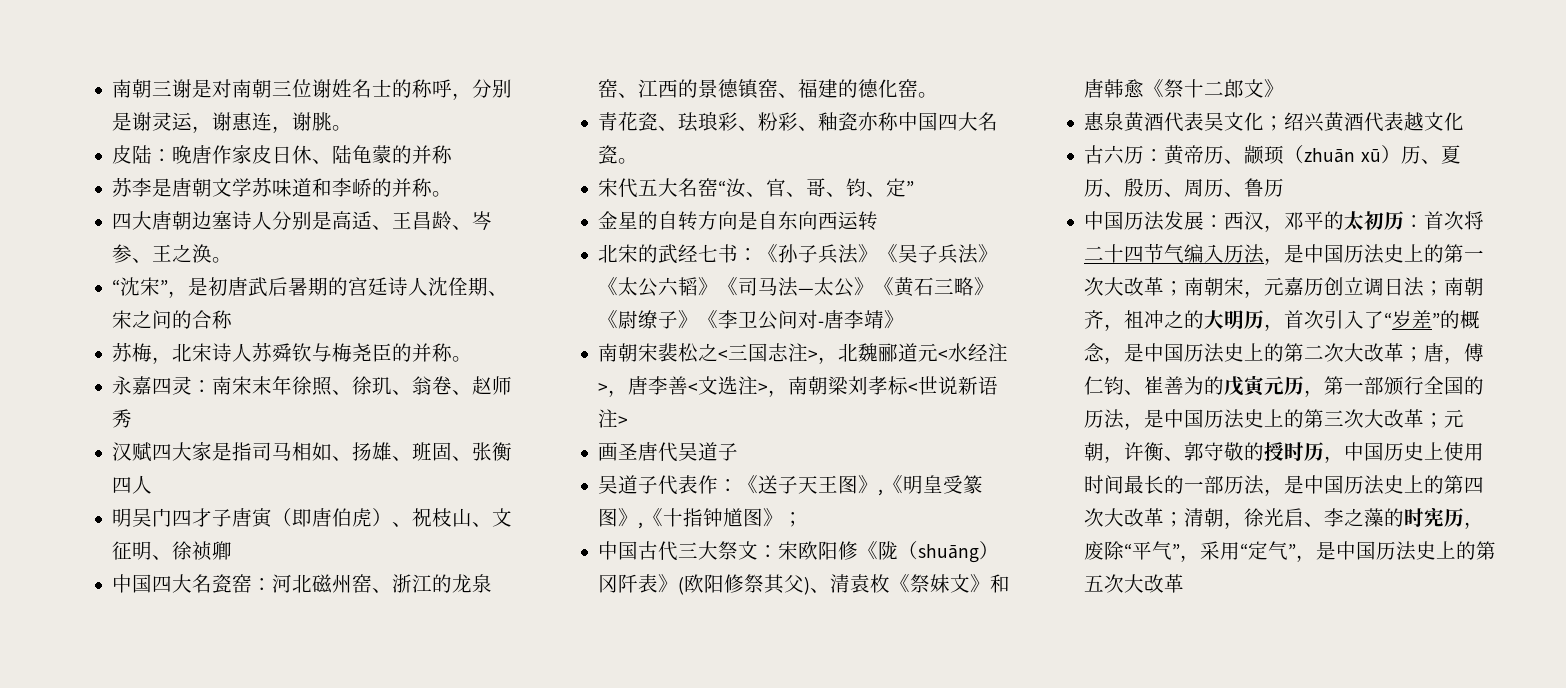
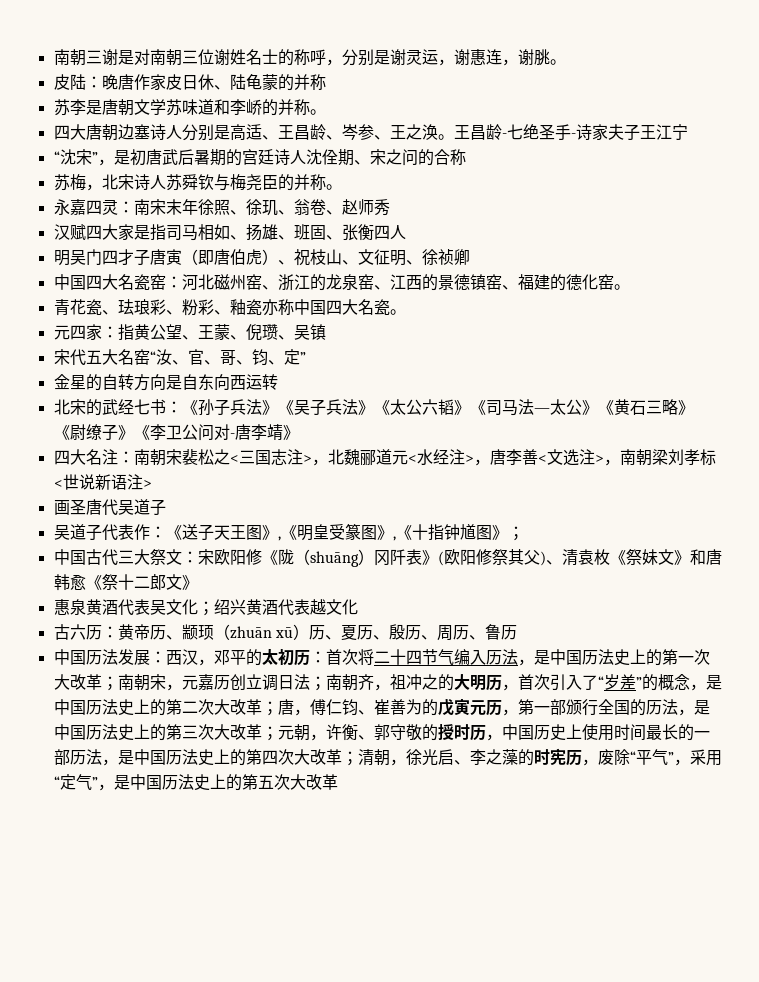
(233, 260) none -> [453,124,688,141] 王昌龄-七绝圣手-诗家夫子王江宁
(639, 161) none -> [53,324,326,341] // 元四家：指黄公望、王蒙、倪瓒、吴镇
(905, 319) none -> [53,449,134,465] 四大名注：

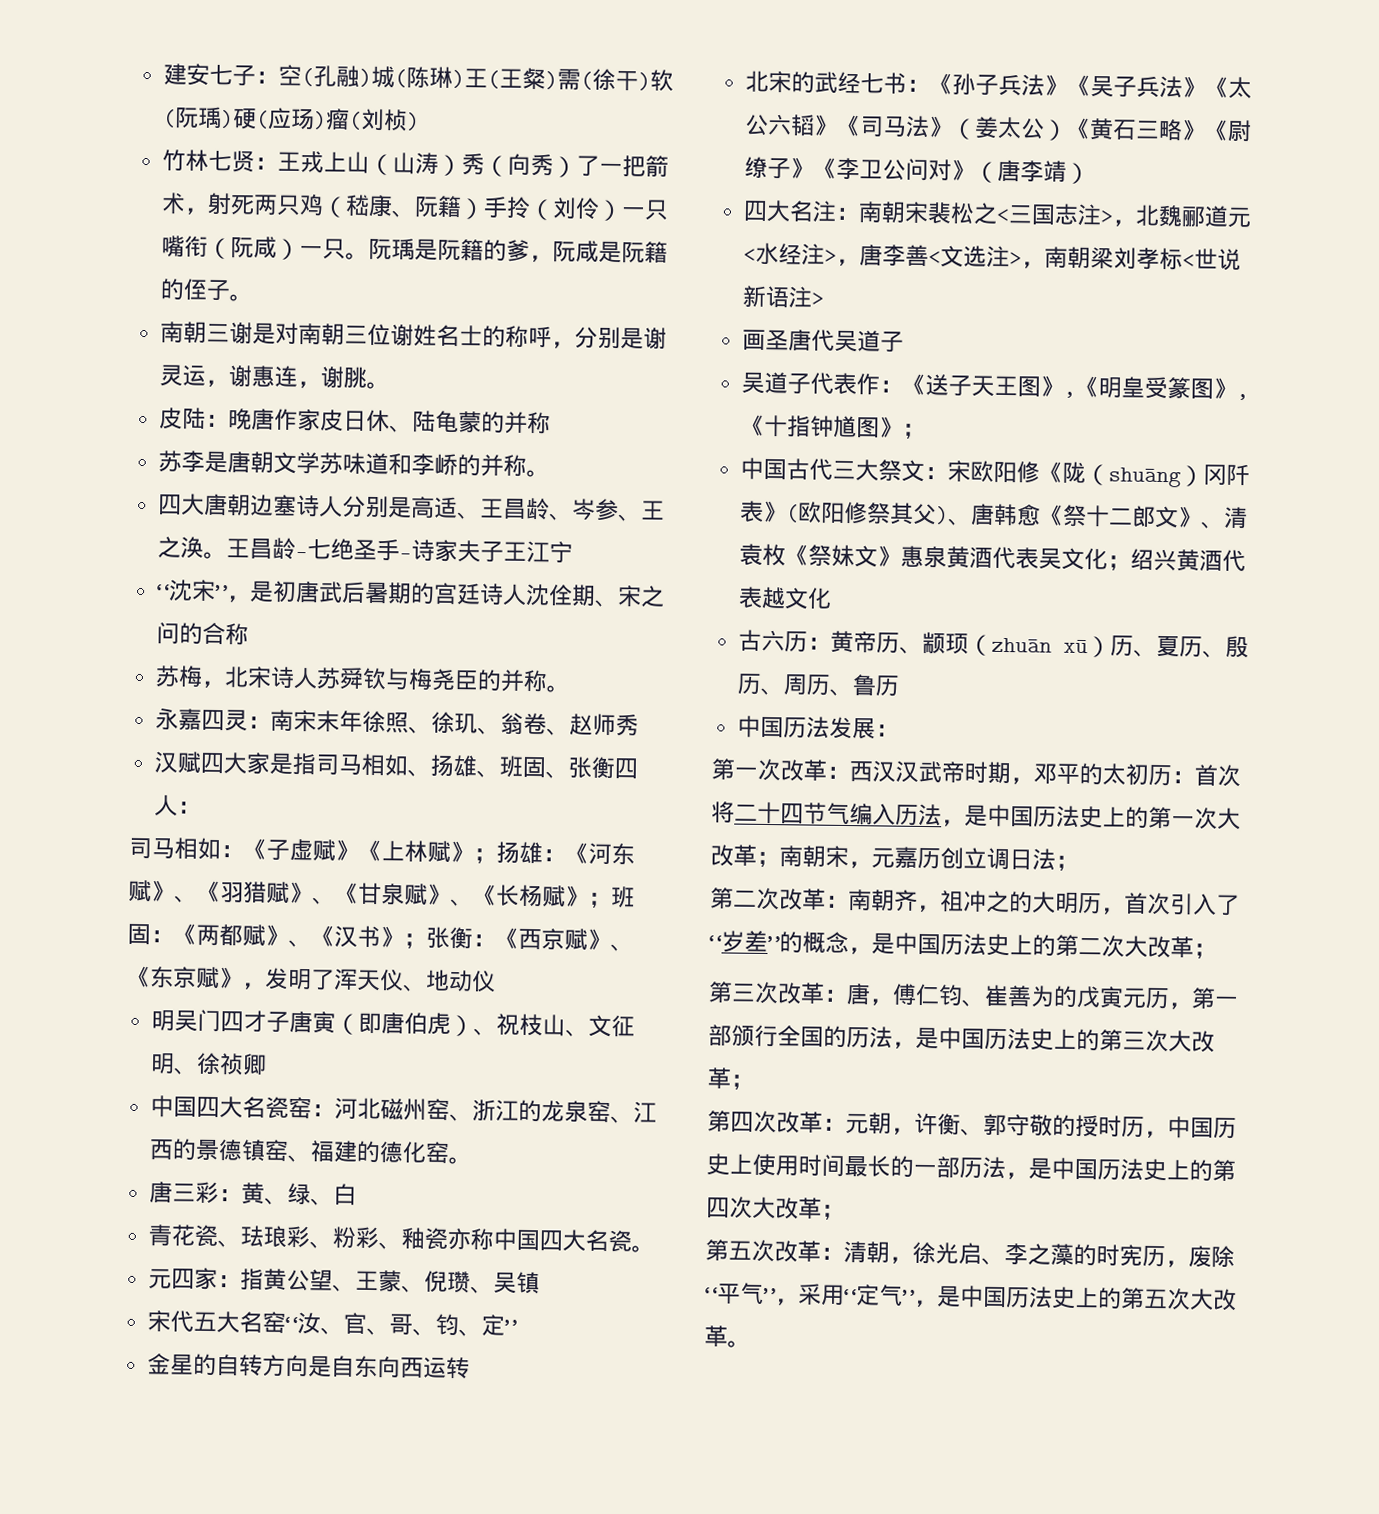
(53, 57) none -> [163,63,675,92] [162,106,421,132] [162,149,670,178] [161,192,670,222] [161,235,669,264] [160,278,254,302] 建安七子：空(孔融)城(陈琳)王(王粲)需(徐干)软(阮瑀)硬(应玚)瘤(刘桢) // 竹林七贤：王戎上山（山涛）秀（向秀）了一把箭术，射死两只鸡（嵇康、阮籍）手拎（刘伶）一只嘴衔（阮咸）一只。阮瑀是阮籍的爹，阮咸是阮籍的侄子。 //
(406, 232) none -> [177,801,202,814] [128,837,635,866] [128,879,635,909] [127,923,634,952] [127,965,496,993] ： // 司马相如：《子虚赋》《上林赋》；扬雄：《河东赋》、《羽猎赋》、《甘泉赋》、《长杨赋》；班固：《两都赋》、《汉书》；张衡：《西京赋》、《东京赋》，发明了浑天仪、地动仪
(630, 287) none -> [149,1181,358,1206] // 唐三彩：黄、绿、白
[533,399,598,415] —太公》 -> [928,116,1069,141] 》（姜太公）
[229,424,299,440] -唐李靖》 -> [951,159,1091,185] 》（唐李靖）
[561,549,706,566] 清袁枚《祭妹文》和 -> (973, 522) none
(198, 582) // -> [1200,506,1249,530] [739,543,902,568] 、清袁枚《祭妹文》
[165,649,198,665] 西汉 -> [711,758,1011,785] // 第一次改革：西汉汉武帝时期
(326, 683) none -> [710,887,849,911] // 第二次改革：
(278, 708) none -> [708,981,848,1005] // 第三次改革：
(278, 733) none -> [707,1110,846,1134] // 第四次改革：
(358, 758) none -> [705,1239,844,1263] // 第五次改革：
(338, 782) none -> [727,1340,751,1348] 。

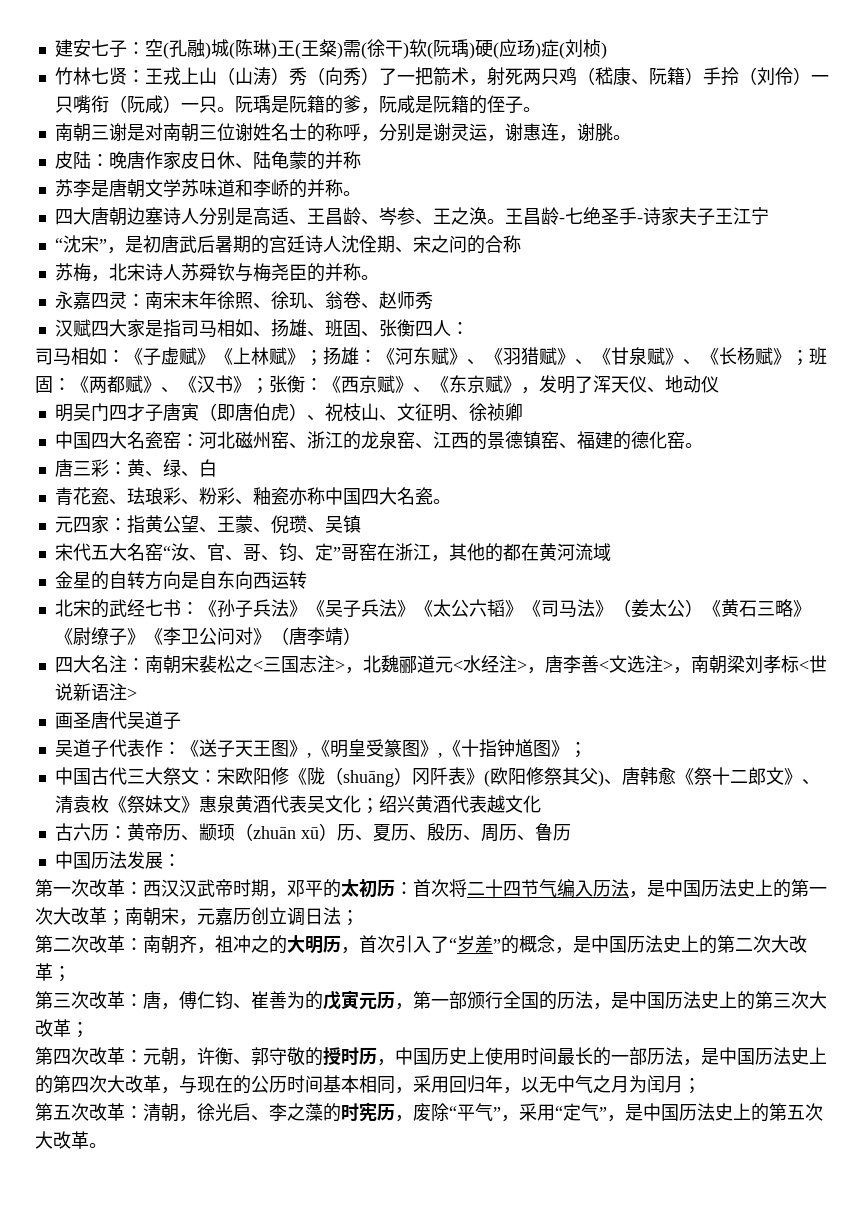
[325,108,351,131] 瘤 -> [540,39,559,57] 症
(518, 1326) none -> [340,543,611,562] 哥窑在浙江，其他的都在黄河流域
(822, 1208) none -> [161,1075,683,1094] ，与现在的公历时间基本相同，采用回归年，以无中气之月为闰月

